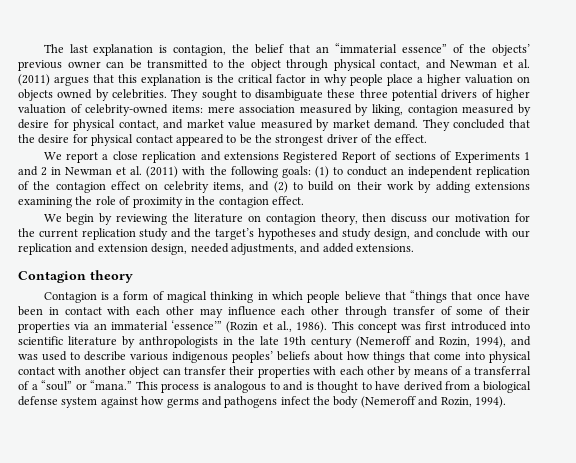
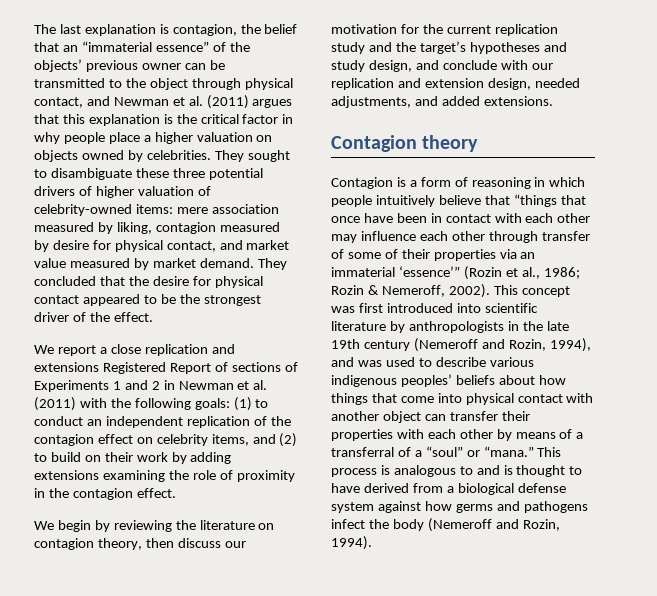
[167,291,254,303] magical thinking -> [471,177,531,189] reasoning
(341, 297) none -> [375,195,435,207] intuitively
[296,321,328,333] 1986). -> [543,267,580,279] [331,284,490,298] 1986; Rozin & Nemeroff, 2002).

